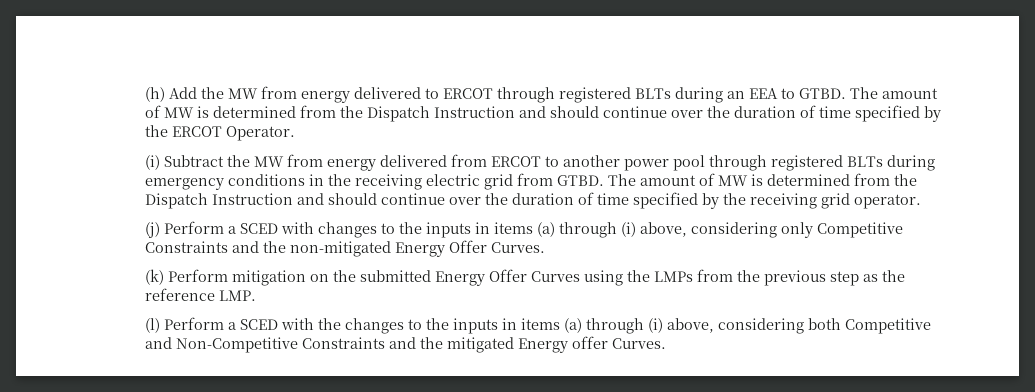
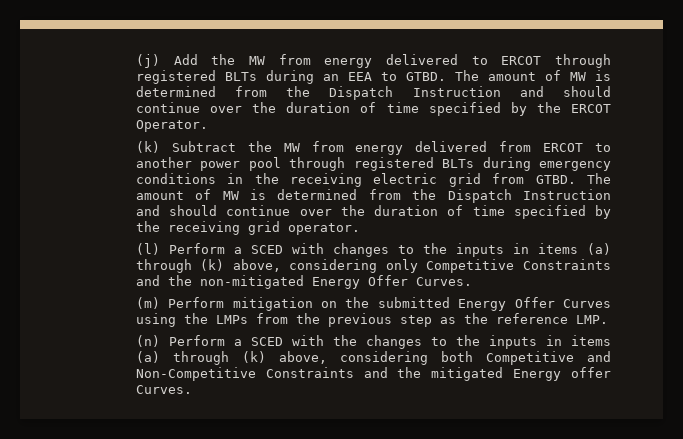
[144,87,165,102] (h) -> [135,54,160,68] (j)
[144,155,160,170] (i) -> [135,141,160,153] (k)
[144,222,160,238] (j) -> [135,243,160,255] (l)
[620,222,636,237] (i) -> [200,259,225,271] (k)
[144,269,164,285] (k) -> [135,297,160,309] (m)
[144,318,160,333] (l) -> [135,335,160,347] (n)
[647,318,663,333] (i) -> [241,351,266,363] (k)

